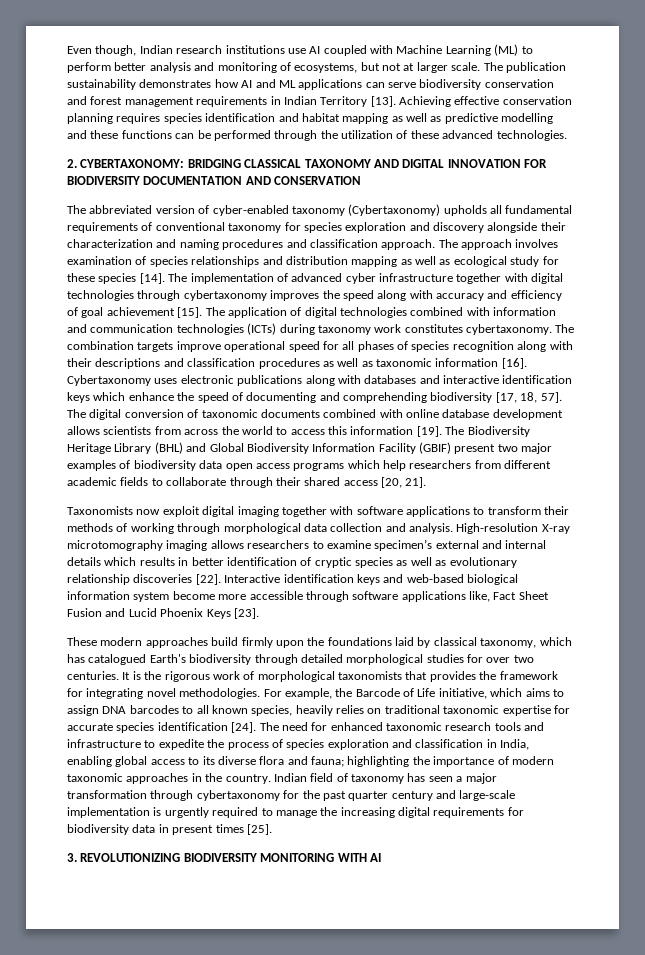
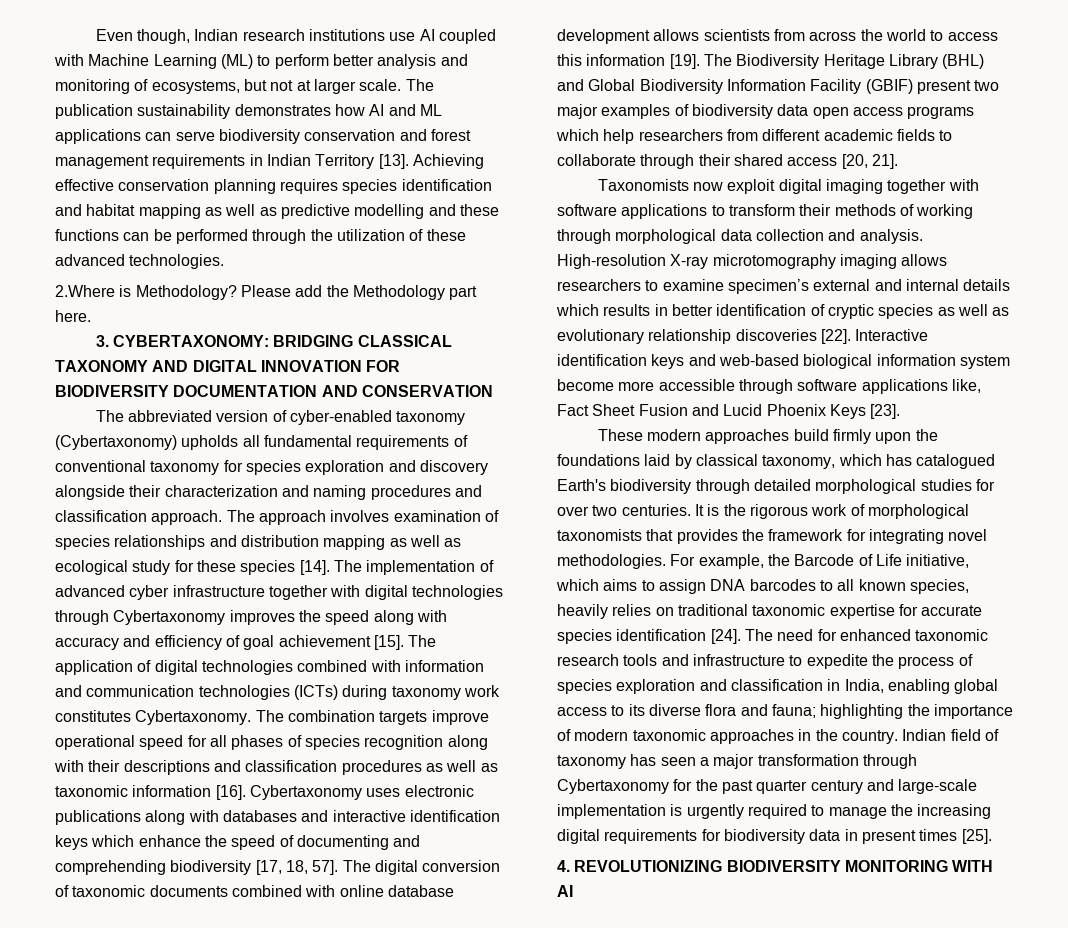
[67,159,77,168] 2. -> [55,285,478,300] [55,310,91,322] [95,335,109,347] 2.Where is Methodology? Please add the Methodology part here. // 3.
[183,290,267,301] cybertaxonomy -> [113,610,226,625] Cybertaxonomy
[466,324,552,335] cybertaxonomy. -> [135,710,252,725] Cybertaxonomy.
[196,790,280,801] cybertaxonomy -> [557,779,669,794] Cybertaxonomy
[67,853,77,862] 3. -> [557,860,570,872] 4.

